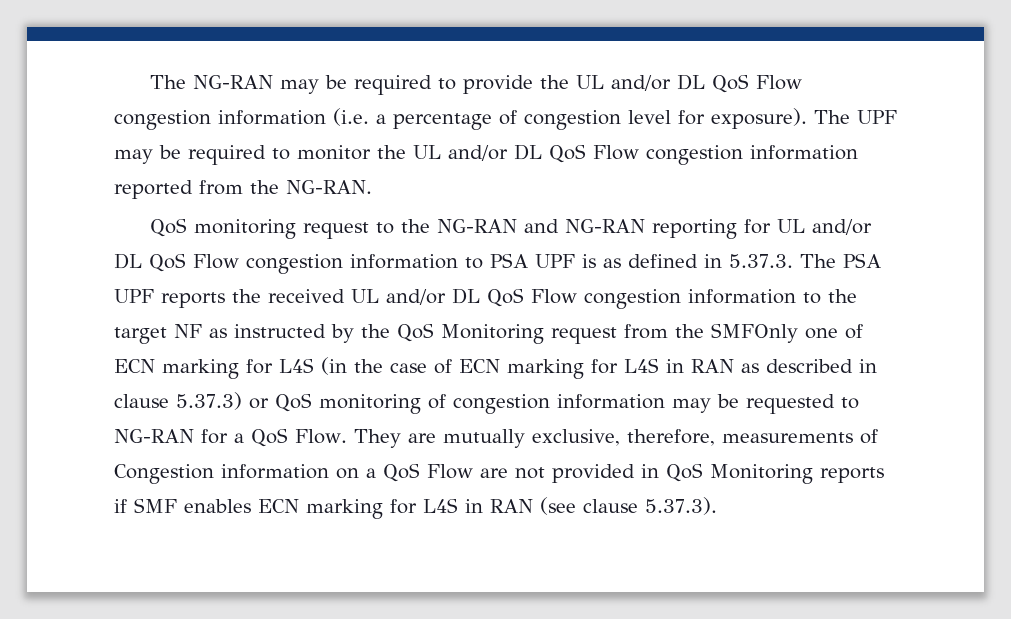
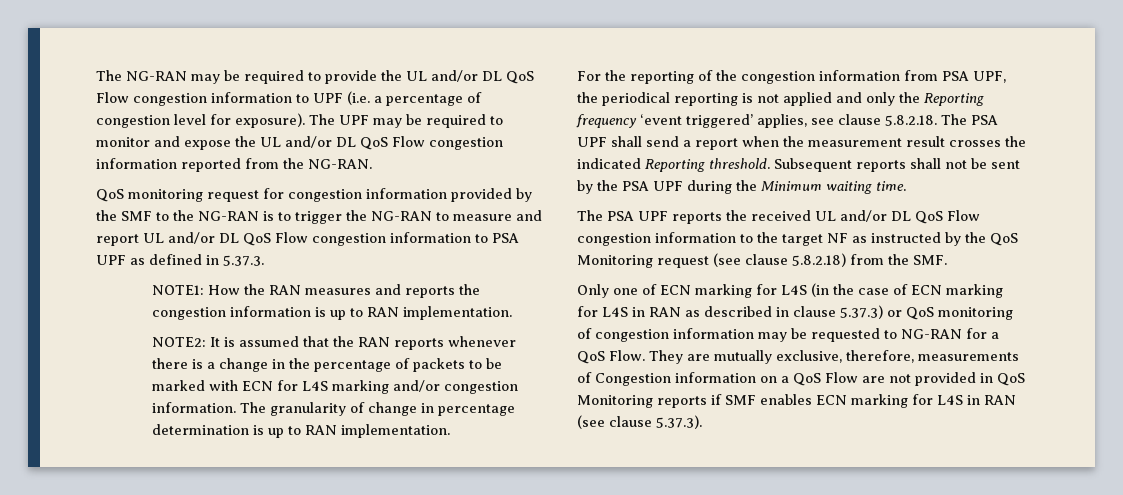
(326, 117) none -> [296,93,343,103] to UPF
(371, 152) none -> [154,136,231,150] and expose
[375,219,771,239] to the NG-RAN and NG-RAN reporting for -> [263,188,532,202] [96,210,542,224] [96,234,139,246] for congestion information provided by the SMF to the NG-RAN is to trigger the NG-RAN to measure and report
[582,254,596,268] is -> (126, 260) none
(793, 261) none -> [151,284,480,298] [151,306,512,320] [151,336,516,350] [151,358,502,372] [151,380,518,394] [151,402,515,416] [151,424,450,438] [577,70,1006,84] [577,92,984,106] [576,114,998,128] [577,136,1026,150] [577,158,1020,172] [577,180,906,194] // NOTE1: How the RAN measures and reports the congestion information is up to RAN implementation. // NOTE2: It is assumed that the RAN reports whenever there is a change in the percentage of packets to be marked with ECN for L4S marking and/or congestion information. The granularity of change in percentage determination is up to RAN implementation. // For the reporting of the congestion information from PSA UPF, the periodical reporting is not applied and only the Reporting frequency ‘event triggered’ applies, see clause 5.8.2.18. The PSA UPF shall send a report when the measurement result crosses the indicated Reporting threshold. Subsequent reports shall not be sent by the PSA UPF during the Minimum waiting time. //
[624,323,798,343] from the SMFOnly -> [713,253,947,267] [577,284,609,298] (see clause 5.8.2.18) from the SMF. // Only

